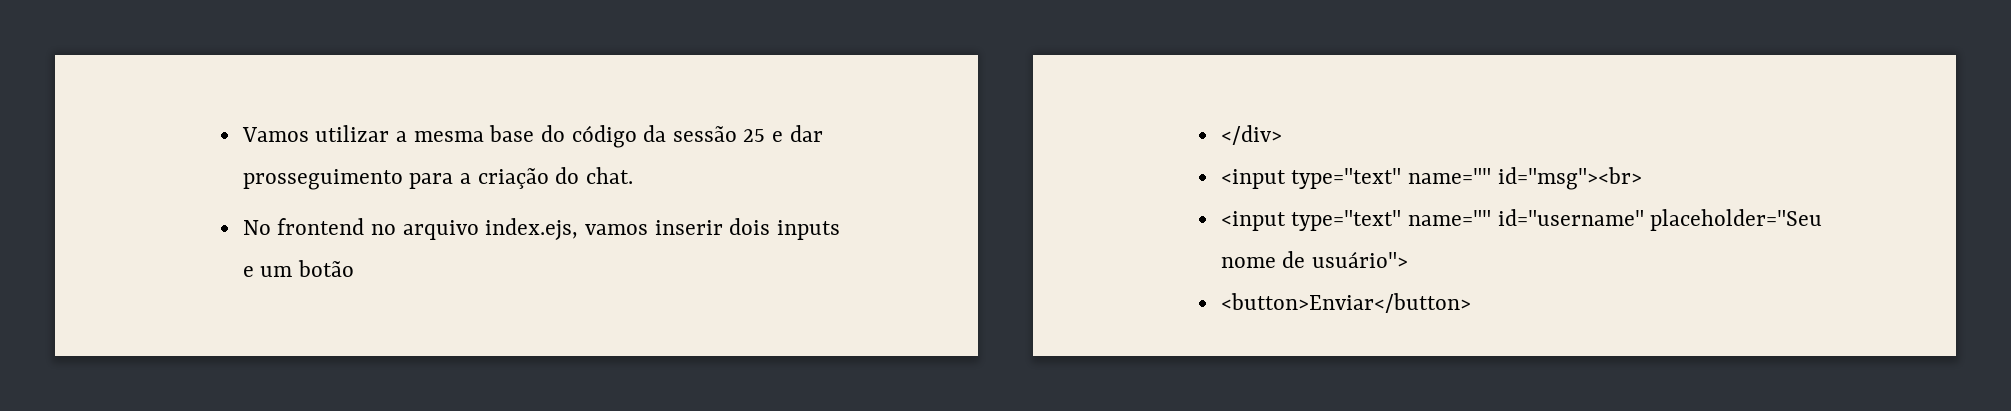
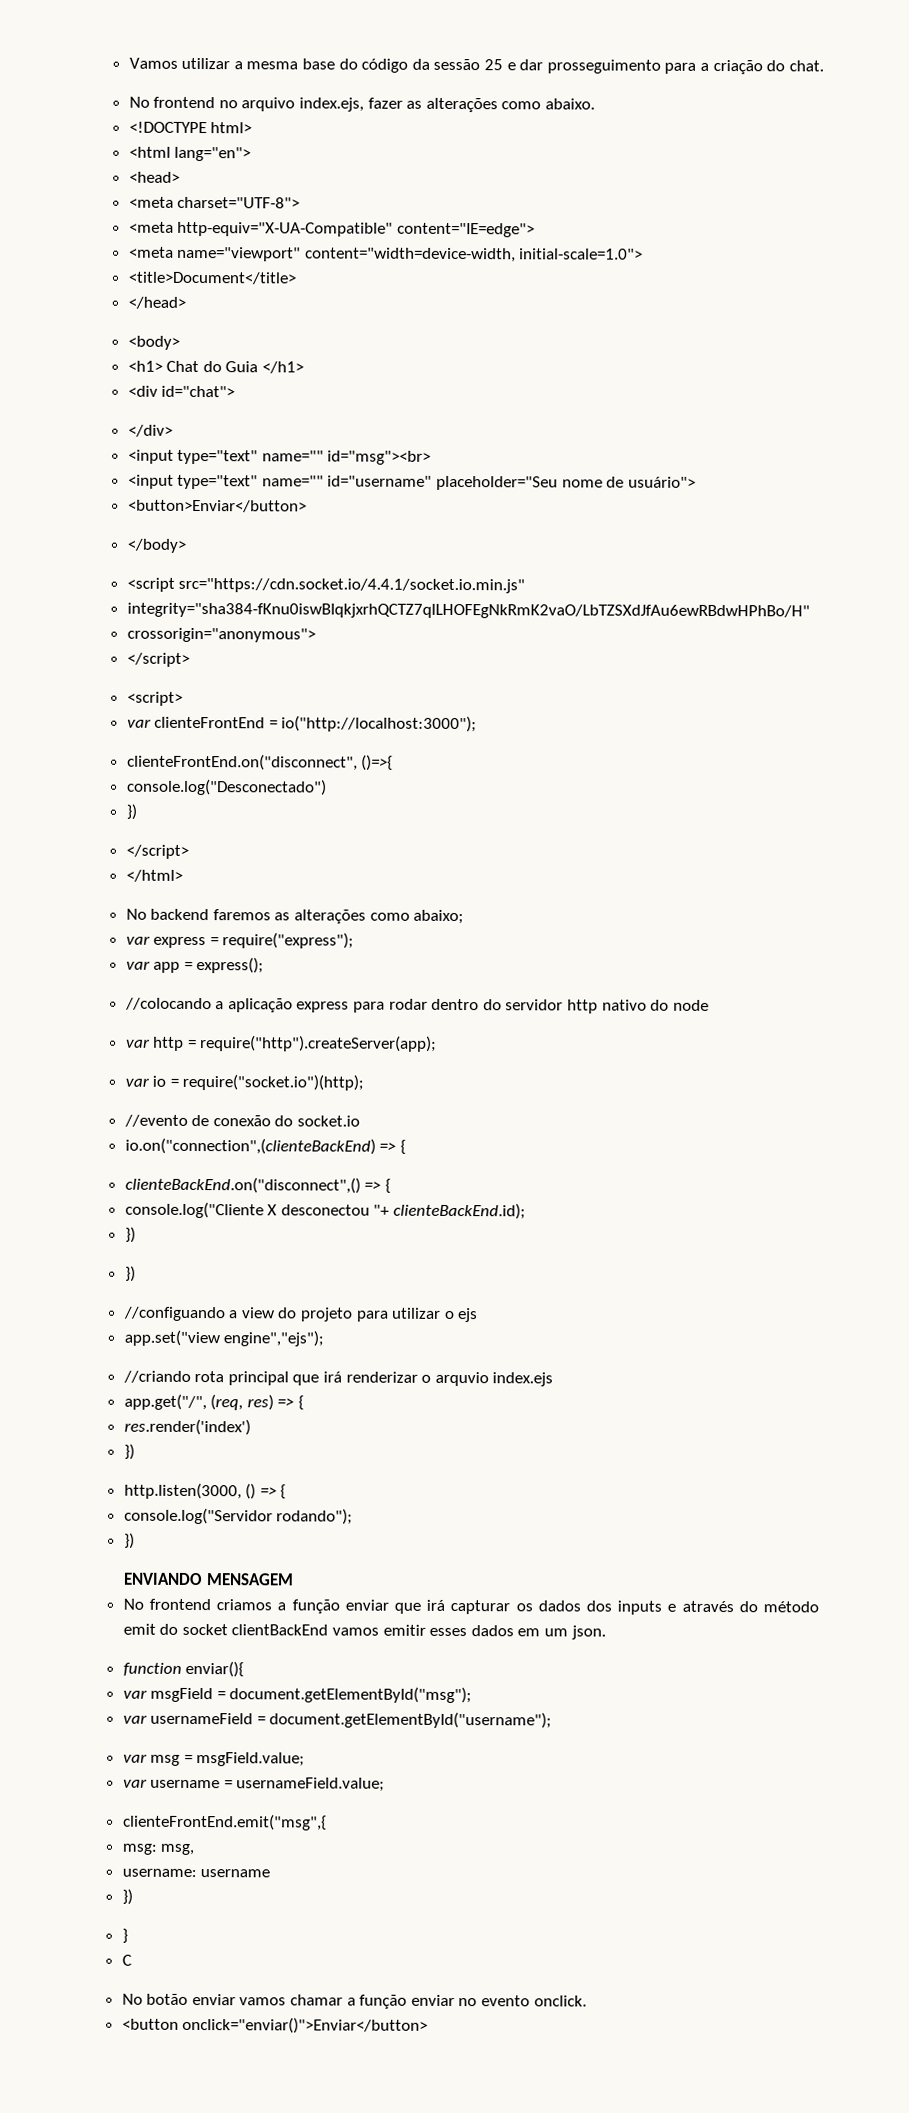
[584,218,840,240] [242,260,355,277] vamos inserir dois inputs e um botão -> [367,97,596,113] [128,121,253,134] [128,146,252,162] [128,171,180,183] [128,196,301,209] [128,221,535,238] [128,246,644,263] [127,271,297,285] [127,296,186,309] [127,335,180,350] [127,360,305,374] [127,385,236,398] fazer as alterações como abaixo. // <!DOCTYPE html> // <html lang="en"> // <head> // <meta charset="UTF-8"> // <meta http-equiv="X-UA-Compatible" content="IE=edge"> // <meta name="viewport" content="width=device-width, initial-scale=1.0"> // <title>Document</title> // </head> // <body> // <h1> Chat do Guia </h1> // <div id="chat">
(1471, 303) none -> [126,538,186,553] [126,577,526,594] [126,602,810,620] [126,627,316,643] [126,652,190,667] [126,691,183,706] [126,715,478,733] [126,753,394,771] [126,778,327,796] [125,803,137,820] [125,844,189,859] [125,869,183,882] [125,908,465,925] [125,932,355,949] [125,957,265,974] [124,997,709,1014] [125,1035,438,1052] [124,1073,365,1091] [123,1114,361,1127] [124,1137,406,1155] [124,1176,391,1194] [124,1201,527,1220] [124,1226,136,1243] [124,1265,136,1282] [122,1306,479,1323] [123,1329,325,1347] [122,1370,554,1387] [123,1393,305,1411] [123,1418,251,1436] [123,1443,135,1460] [123,1482,287,1500] [123,1507,354,1525] [123,1532,135,1549] [123,1572,294,1586] [122,1598,820,1615] [122,1623,606,1640] [122,1660,245,1678] [122,1686,473,1704] [122,1711,553,1729] [122,1752,306,1767] [122,1777,386,1792] [122,1813,327,1831] [121,1843,195,1856] [121,1868,271,1878] [121,1888,133,1905] [121,1928,128,1944] [121,1954,132,1966] [121,1993,587,2009] [121,2016,429,2034] // </body> // <script src="https://cdn.socket.io/4.4.1/socket.io.min.js" // integrity="sha384-fKnu0iswBIqkjxrhQCTZ7qlLHOFEgNkRmK2vaO/LbTZSXdJfAu6ewRBdwHPhBo/H" // crossorigin="anonymous"> // </script> // <script> // var clienteFrontEnd = io("http://localhost:3000"); // clienteFrontEnd.on("disconnect", ()=>{ // console.log("Desconectado") // }) // </script> // </html> // No backend faremos as alterações como abaixo; // var express = require("express"); // var app = express(); // //colocando a aplicação express para rodar dentro do servidor http nativo do node // var http = require("http").createServer(app); // var io = require("socket.io")(http); // //evento de conexão do socket.io // io.on("connection",(clienteBackEnd) => { // clienteBackEnd.on("disconnect",() => { // console.log("Cliente X desconectou "+ clienteBackEnd.id); // }) // }) // //configuando a view do projeto para utilizar o ejs // app.set("view engine","ejs"); // //criando rota principal que irá renderizar o arquvio index.ejs // app.get("/", (req, res) => { // res.render('index') // }) // http.listen(3000, () => { // console.log("Servidor rodando"); // }) // ENVIANDO MENSAGEM // No frontend criamos a função enviar que irá capturar os dados dos inputs e através do método emit do socket clientBackEnd vamos emitir esses dados em um json. // function enviar(){ // var msgField = document.getElementById("msg"); // var usernameField = document.getElementById("username"); // var msg = msgField.value; // var username = usernameField.value; // clienteFrontEnd.emit("msg",{ // msg: msg, // username: username // }) // } // C // No botão enviar vamos chamar a função enviar no evento onclick. // <button onclick="enviar()">Enviar</button>

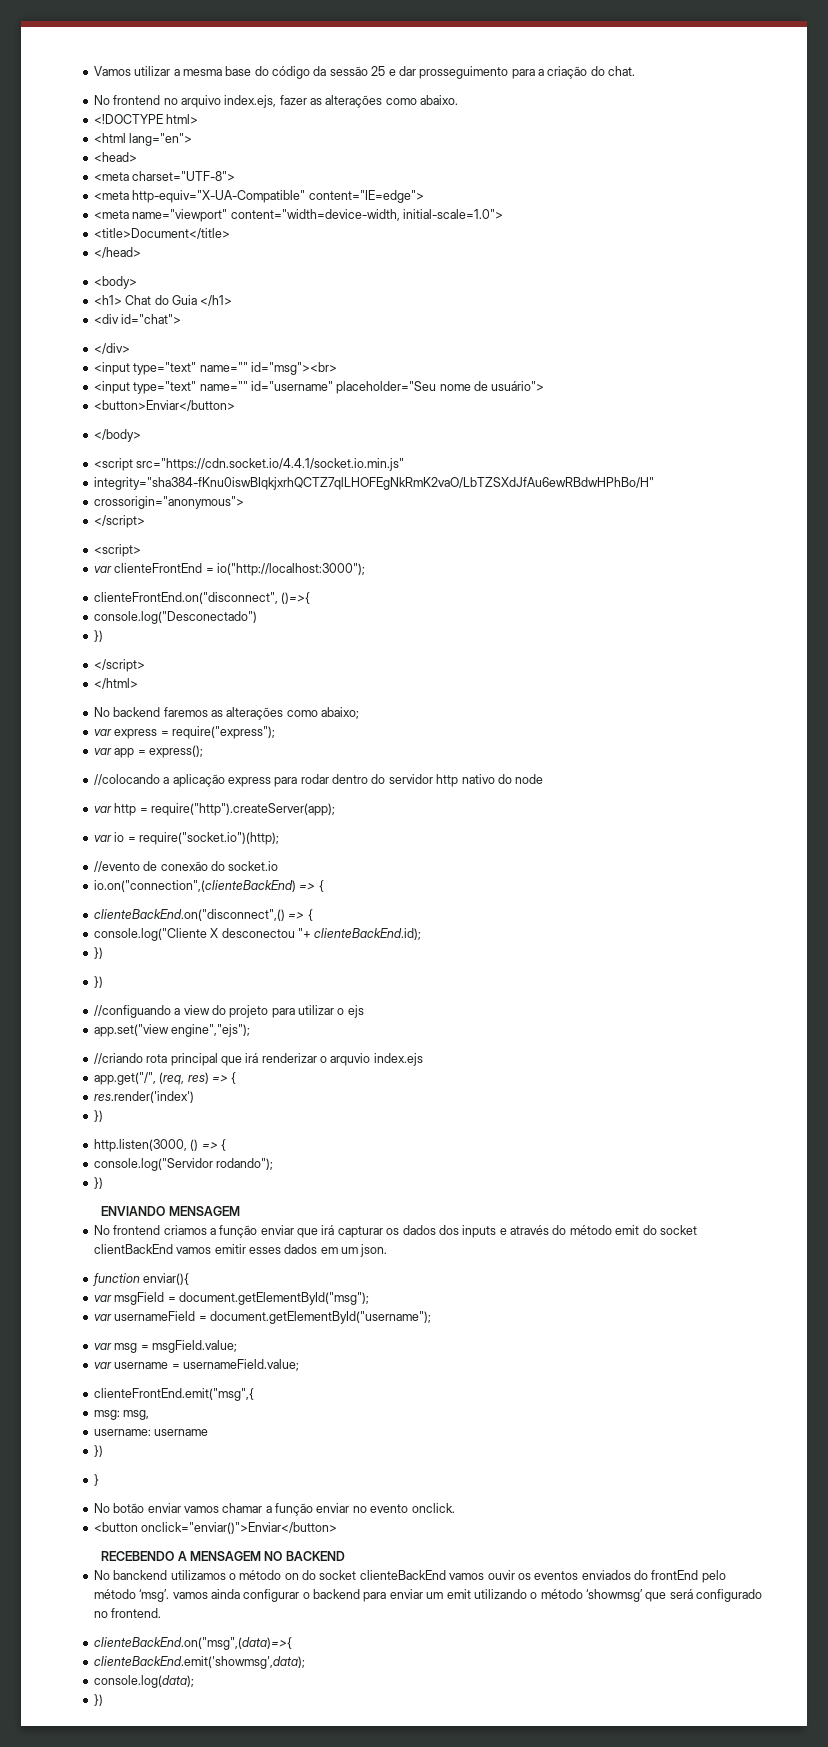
[121,1954,132,1966] // C -> (99, 1480) none
(429, 2025) none -> [101,1551,345,1561] [93,1570,726,1583] [93,1589,763,1602] [93,1608,162,1618] [93,1637,292,1650] [93,1656,305,1669] [93,1675,194,1688] [93,1694,103,1706] // RECEBENDO A MENSAGEM NO BACKEND // No banckend utilizamos o método on do socket clienteBackEnd vamos ouvir os eventos enviados do frontEnd pelo método ‘msg’. vamos ainda configurar o backend para enviar um emit utilizando o método ‘showmsg’ que será configurado no frontend. // clienteBackEnd.on("msg",(data)=>{ // clienteBackEnd.emit('showmsg',data); // console.log(data); // })

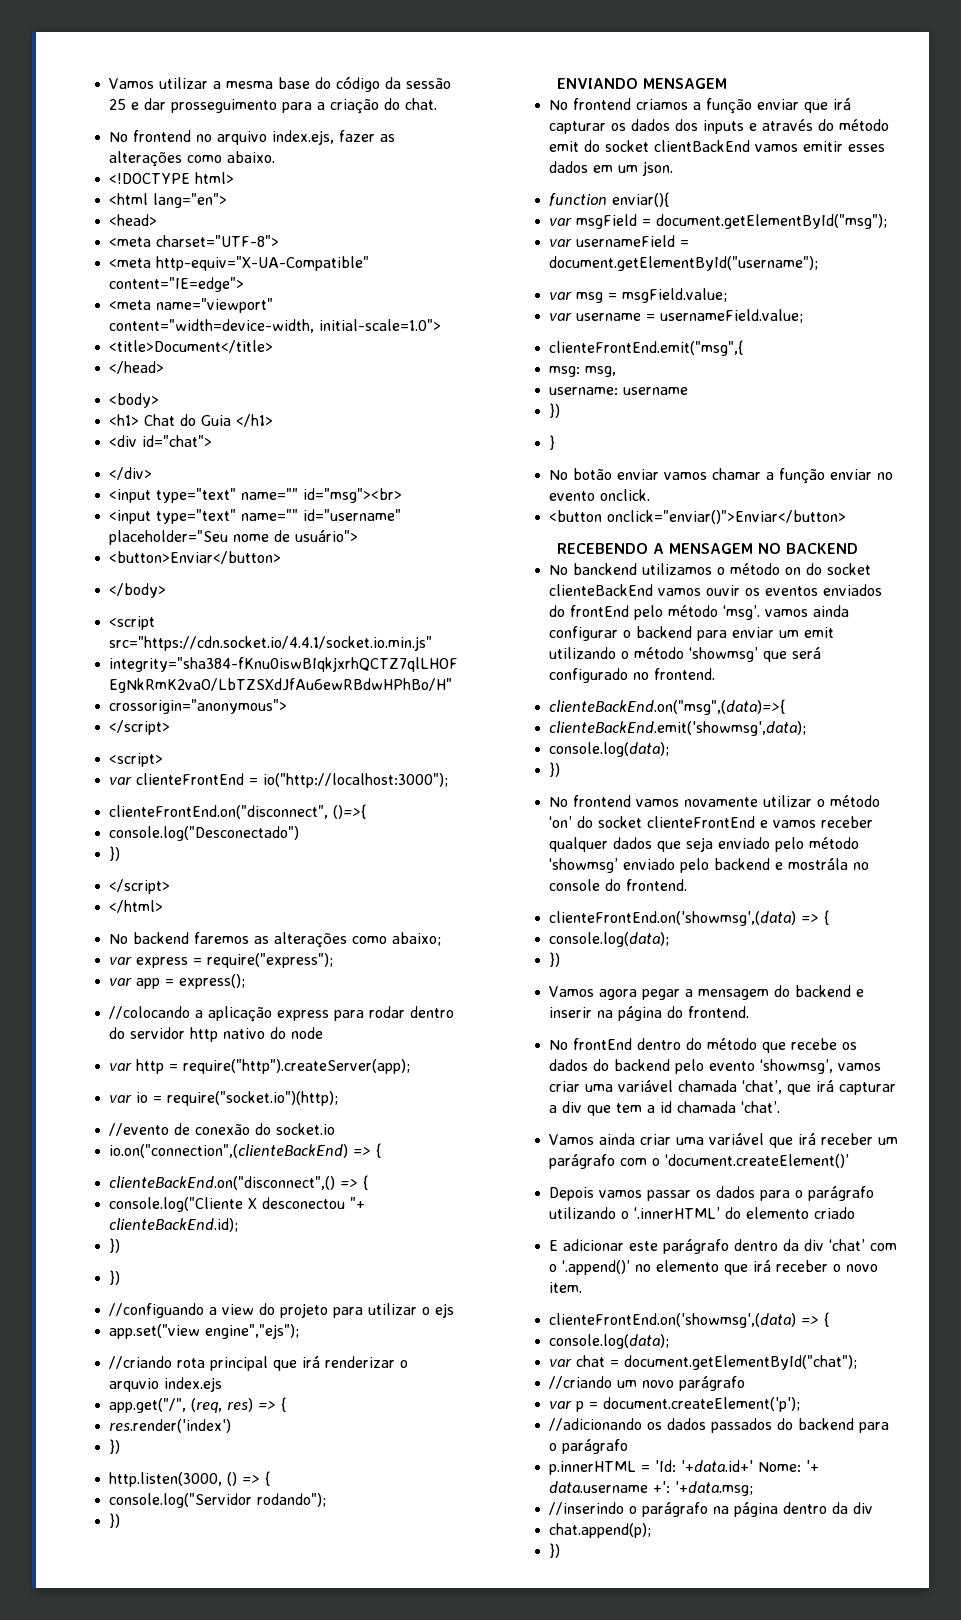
(103, 1700) none -> [549,795,881,807] [549,816,874,828] [549,837,860,852] [549,858,870,873] [549,879,688,891] [549,910,830,926] [549,932,670,947] [549,952,561,967] [549,985,865,1000] [549,1006,750,1021] [549,1038,858,1053] [549,1059,882,1074] [549,1080,897,1095] [549,1101,781,1116] [549,1133,899,1148] [549,1154,850,1169] [549,1186,875,1201] [549,1207,856,1219] [549,1239,898,1254] [549,1260,879,1275] [549,1282,583,1293] [549,1312,830,1328] [549,1334,670,1349] [549,1355,858,1370] [549,1376,746,1391] [549,1397,801,1412] [549,1418,890,1433] [549,1439,629,1454] [549,1460,820,1475] [549,1481,754,1496] [549,1502,874,1517] [549,1523,652,1538] [549,1543,561,1558] // No frontend vamos novamente utilizar o método ‘on’ do socket clienteFrontEnd e vamos receber qualquer dados que seja enviado pelo método ‘showmsg’ enviado pelo backend e mostrála no console do frontend. // clienteFrontEnd.on('showmsg',(data) => { // console.log(data); // }) // Vamos agora pegar a mensagem do backend e inserir na página do frontend. // No frontEnd dentro do método que recebe os dados do backend pelo evento ‘showmsg’, vamos criar uma variável chamada ‘chat’, que irá capturar a div que tem a id chamada ‘chat’. // Vamos ainda criar uma variável que irá receber um parágrafo com o ‘document.createElement()’ // Depois vamos passar os dados para o parágrafo utilizando o ‘.innerHTML’ do elemento criado // E adicionar este parágrafo dentro da div ‘chat’ com o ‘.append()’ no elemento que irá receber o novo item. // clienteFrontEnd.on('showmsg',(data) => { // console.log(data); // var chat = document.getElementById("chat"); // //criando um novo parágrafo // var p = document.createElement('p'); // //adicionando os dados passados do backend para o parágrafo // p.innerHTML = 'Id: '+data.id+' Nome: '+ data.username +': '+data.msg; // //inserindo o parágrafo na página dentro da div // chat.append(p); // })

